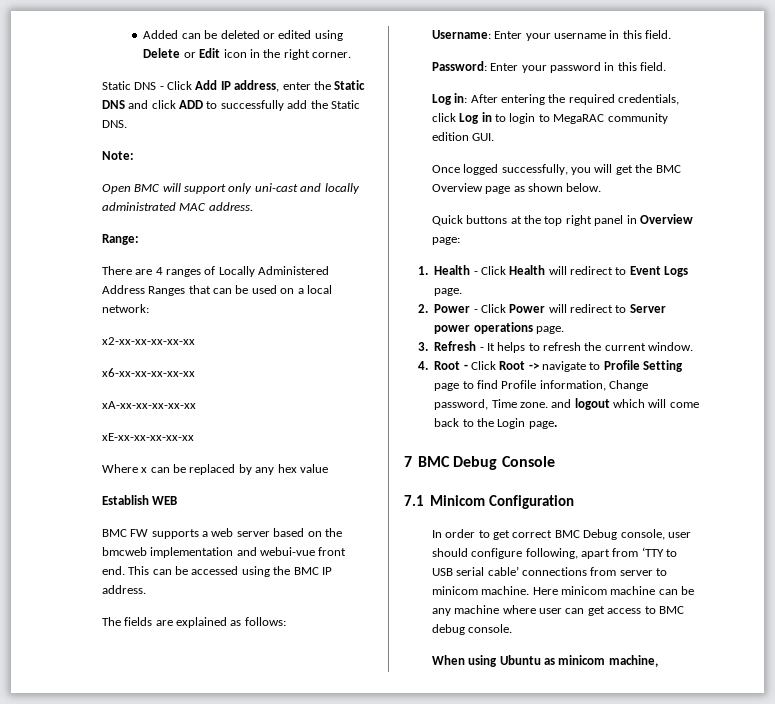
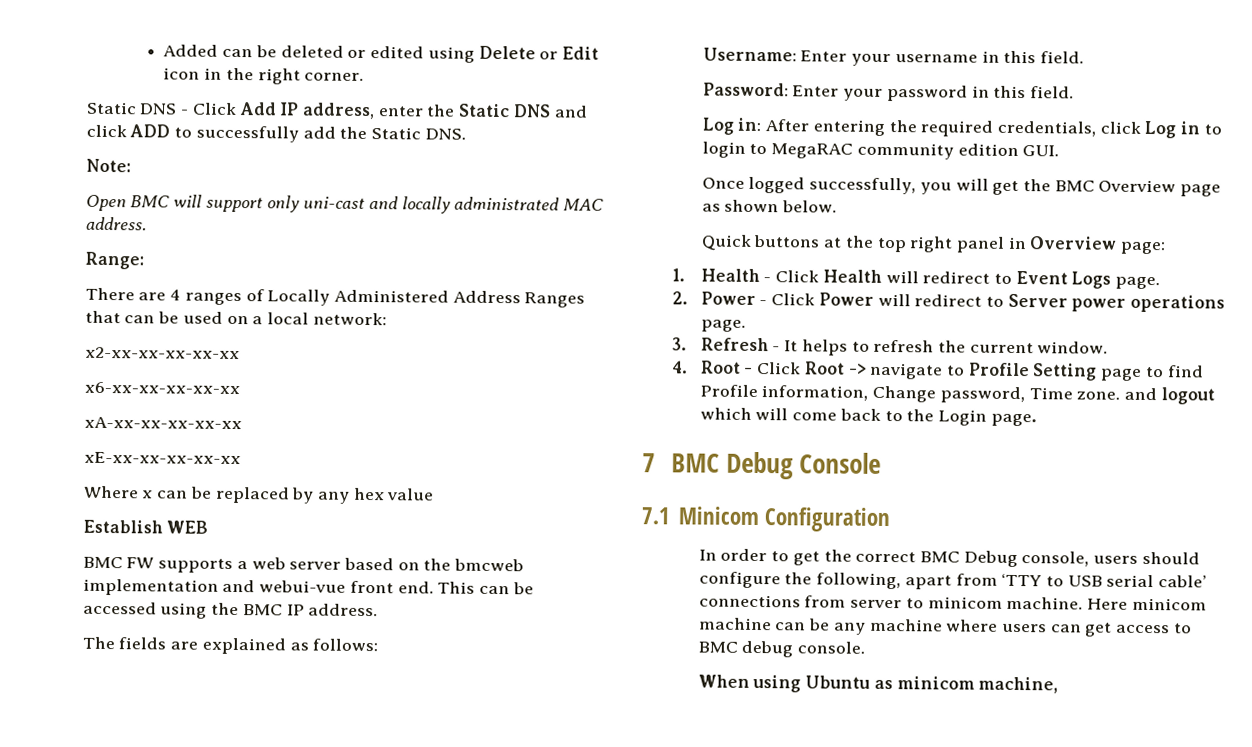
(510, 535) none -> [823,549,852,562] the
[667,532,691,538] user -> [1093,555,1139,564] users
(523, 553) none -> [784,572,813,585] the
[538,608,562,614] user -> [1001,623,1047,633] users

